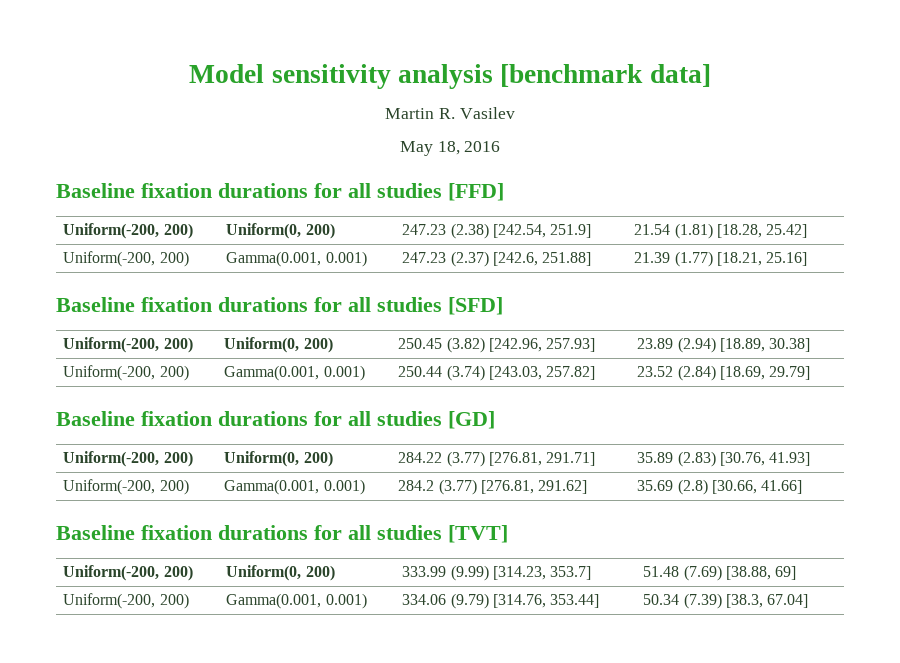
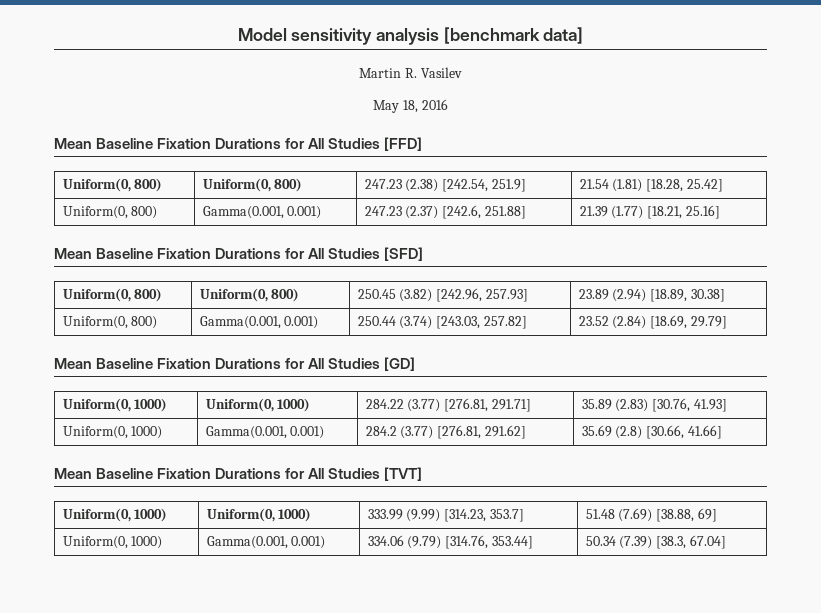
[56,183,442,198] Baseline fixation durations for all studies -> [54,138,381,149] Mean Baseline Fixation Durations for All Studies
[63,223,193,239] [226,223,335,239] Uniform(-200, 200) | Uniform(0, 200) -> [62,178,163,192] [202,178,303,192] Uniform(0, 800) | Uniform(0, 800)
[63,251,189,267] Uniform(-200, 200) -> [62,206,158,219] Uniform(0, 800)
[56,297,442,312] Baseline fixation durations for all studies -> [54,248,381,259] Mean Baseline Fixation Durations for All Studies
[63,337,193,353] [224,337,333,353] Uniform(-200, 200) | Uniform(0, 200) -> [62,288,163,302] [199,288,300,302] Uniform(0, 800) | Uniform(0, 800)
[63,365,189,381] Uniform(-200, 200) -> [62,316,158,329] Uniform(0, 800)
[56,411,442,426] Baseline fixation durations for all studies -> [54,358,381,369] Mean Baseline Fixation Durations for All Studies
[63,451,193,467] [224,451,333,467] Uniform(-200, 200) | Uniform(0, 200) -> [62,398,168,412] [205,398,311,412] Uniform(0, 1000) | Uniform(0, 1000)
[63,479,189,495] Uniform(-200, 200) -> [62,426,163,439] Uniform(0, 1000)
[56,525,442,540] Baseline fixation durations for all studies -> [54,468,381,479] Mean Baseline Fixation Durations for All Studies
[63,565,193,581] [226,565,335,581] Uniform(-200, 200) | Uniform(0, 200) -> [62,508,168,522] [206,508,312,522] Uniform(0, 1000) | Uniform(0, 1000)
[63,593,189,609] Uniform(-200, 200) -> [62,536,163,549] Uniform(0, 1000)

